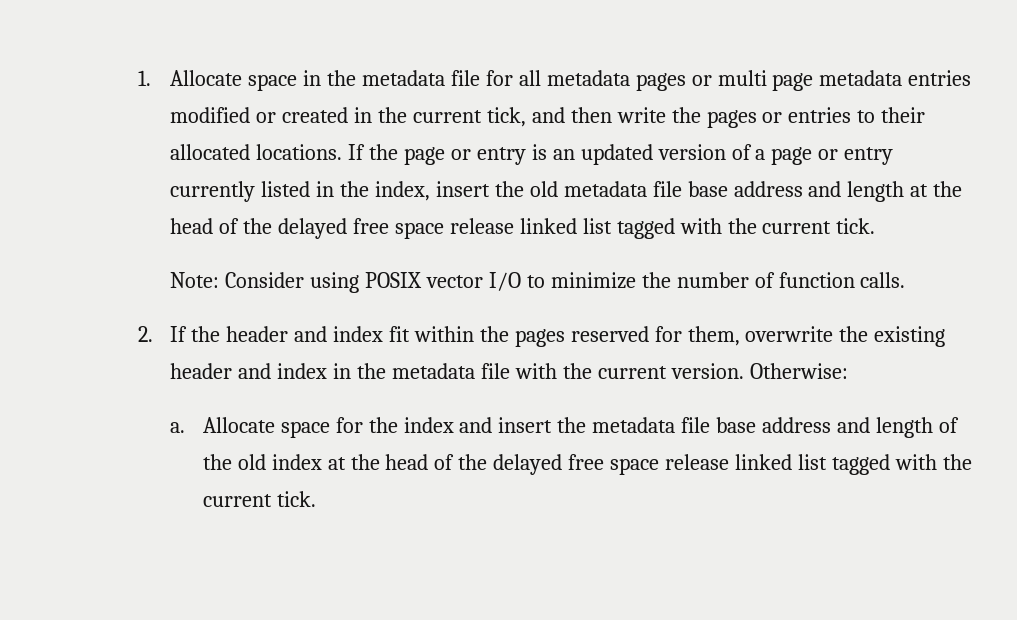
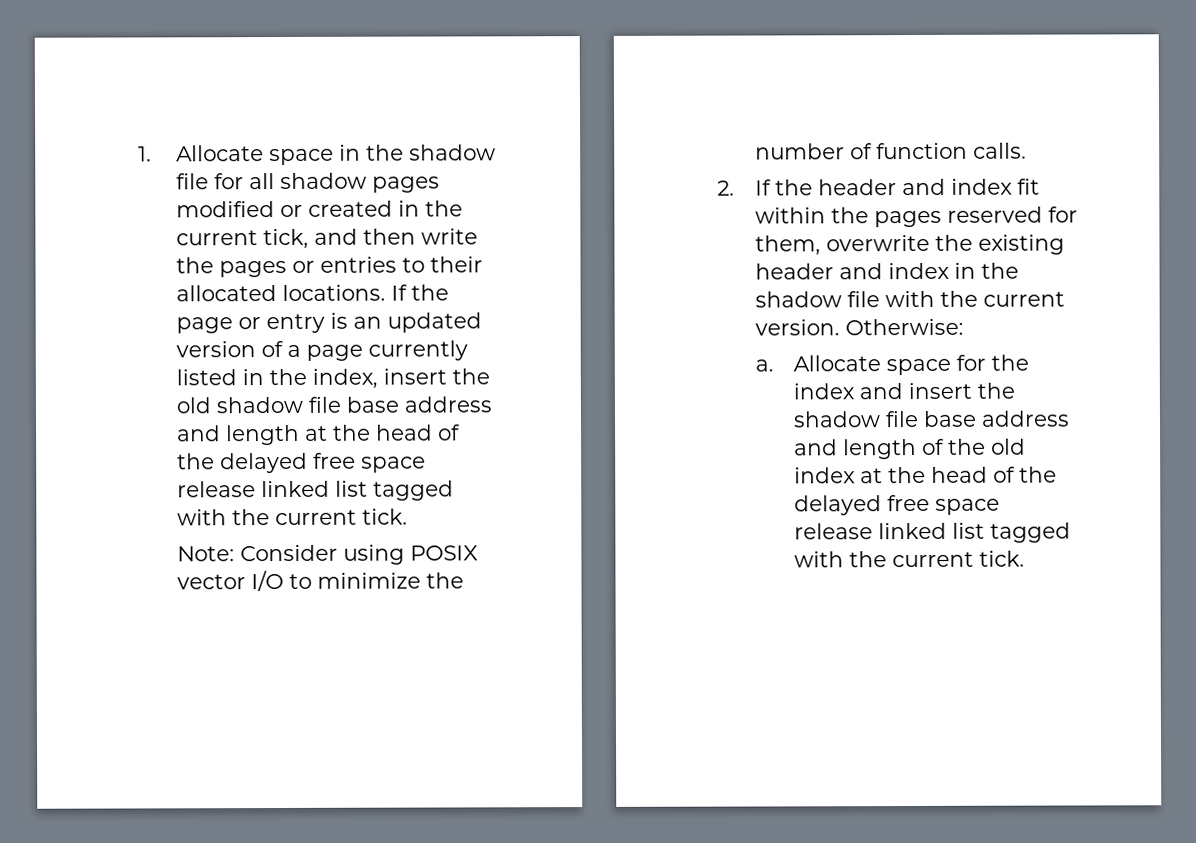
[361,70,445,86] metadata -> [409,144,497,161] shadow
[546,70,972,91] metadata pages or multi page metadata entries -> [280,172,441,193] shadow pages
[818,147,894,165] or entry -> (364, 352) none
[563,181,647,197] metadata -> [216,396,304,414] shadow
[391,363,475,379] metadata -> [755,291,843,308] shadow
[592,417,676,433] metadata -> [793,411,882,428] shadow

